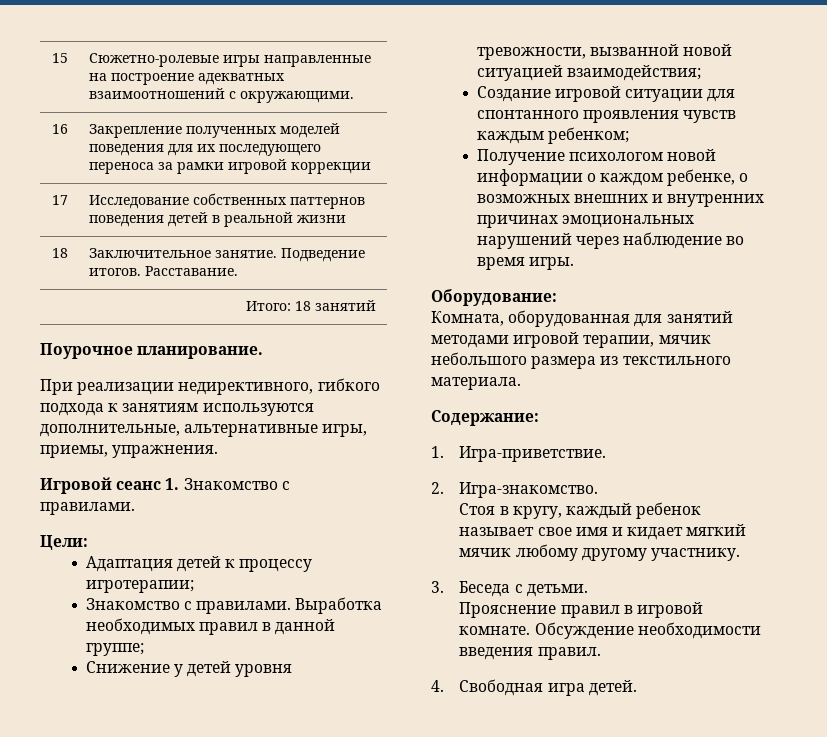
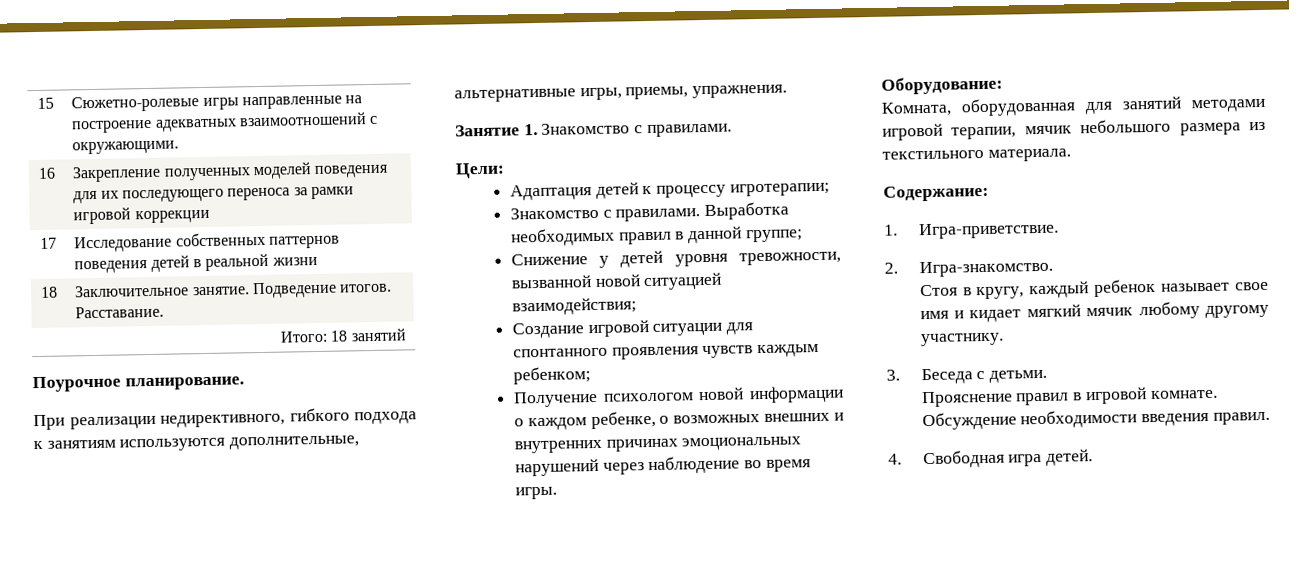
[40,477,162,494] Игровой сеанс -> [455,124,520,137] Занятие

